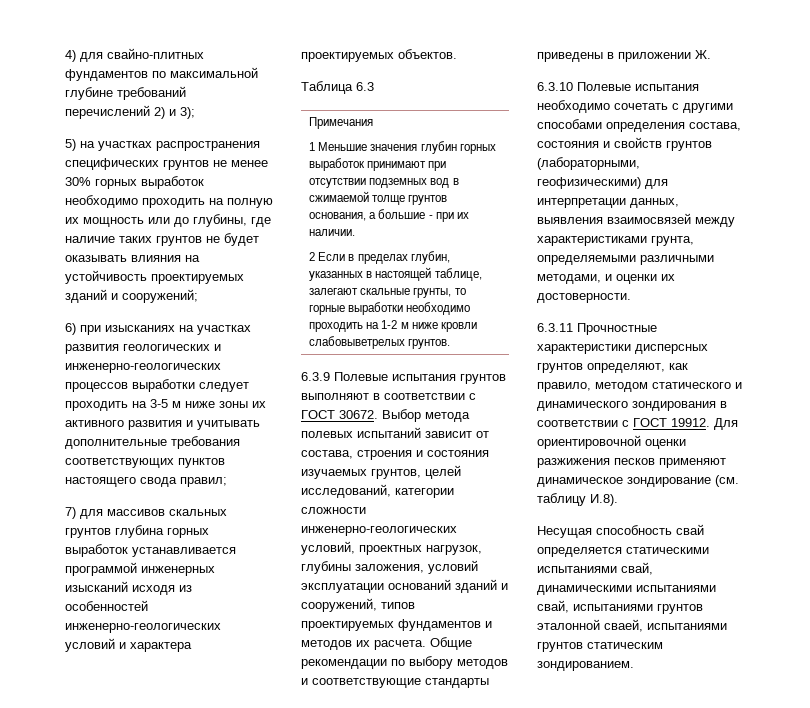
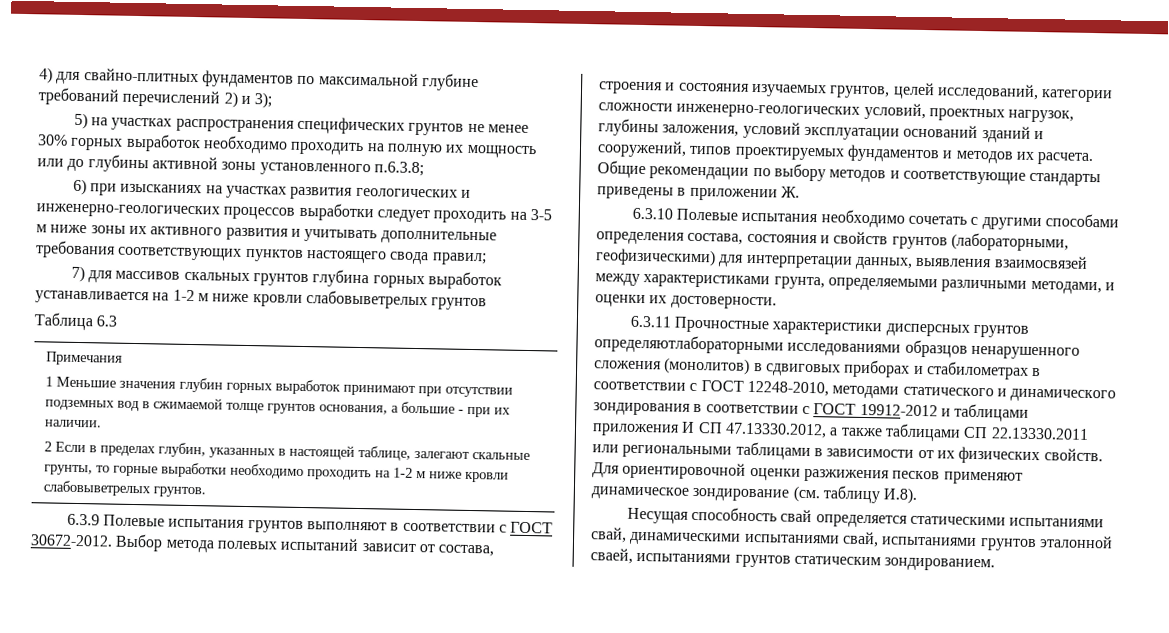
[193,214,271,227] [65,233,259,246] [65,255,200,262] [65,270,244,284] [65,289,198,303] глубины, где наличие таких грунтов не будет оказывать влияния на устойчивость проектируемых зданий и сооружений; -> [87,154,424,177] глубины активной зоны установленного п.6.3.8;
[65,562,215,576] [65,581,192,595] [65,600,148,611] [65,623,221,633] [65,638,192,652] [301,49,457,62] программой инженерных изысканий исходя из особенностей инженерно-геологических условий и характера проектируемых объектов. -> [152,289,488,311] на 1-2 м ниже кровли слабовыветрелых грунтов
[339,410,378,419] 30672. -> [30,534,113,547] 30672-2012.
[587,363,688,373] [537,382,648,392] определяют, как правило, методом -> [594,334,1080,360] [594,357,1042,380] [593,380,900,399] определяютлабораторными исследованиями образцов ненарушенного сложения (монолитов) в сдвиговых приборах и стабилометрах в соответствии с ГОСТ 12248-2010, методами
[671,418,710,427] 19912. -> [859,403,1030,422] [592,421,1089,442] [592,441,1103,465] 19912-2012 и таблицами приложения И СП 47.13330.2012, а также таблицами СП 22.13330.2011 или региональными таблицами в зависимости от их физических свойств.

